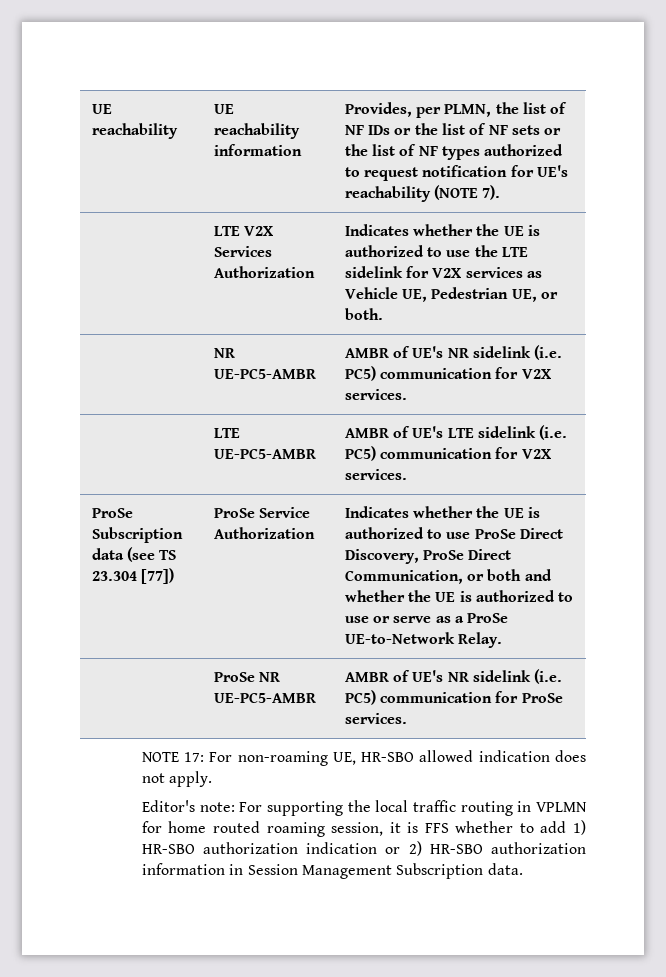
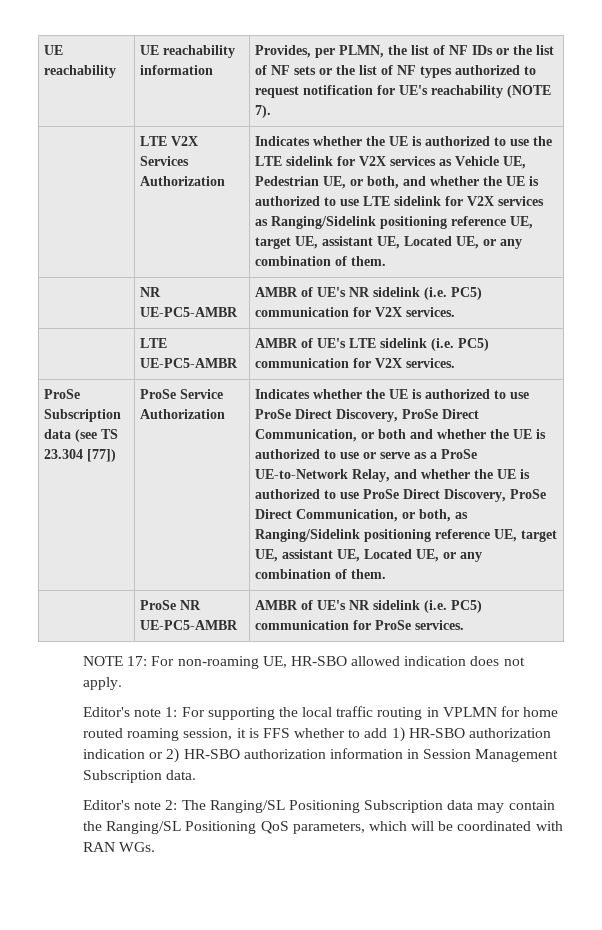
[344,308,383,320] both. -> [367,176,540,189] [255,196,545,206] [255,216,534,229] [255,236,523,249] [255,256,387,266] both, and whether the UE is authorized to use LTE sidelink for V2X services as Ranging/Sidelink positioning reference UE, target UE, assistant UE, Located UE, or any combination of them.
[458,632,503,648] Relay. -> [352,469,531,482] [255,489,547,502] [255,509,469,522] [255,529,558,542] [255,549,483,562] [255,569,387,579] Relay, and whether the UE is authorized to use ProSe Direct Discovery, ProSe Direct Communication, or both, as Ranging/Sidelink positioning reference UE, target UE, assistant UE, Located UE, or any combination of them.
[199,802,235,812] note: -> [134,707,178,717] note 1:
(523, 869) none -> [82,800,555,813] [82,821,563,834] [82,842,156,852] // Editor's note 2: The Ranging/SL Positioning Subscription data may contain the Ranging/SL Positioning QoS parameters, which will be coordinated with RAN WGs.

